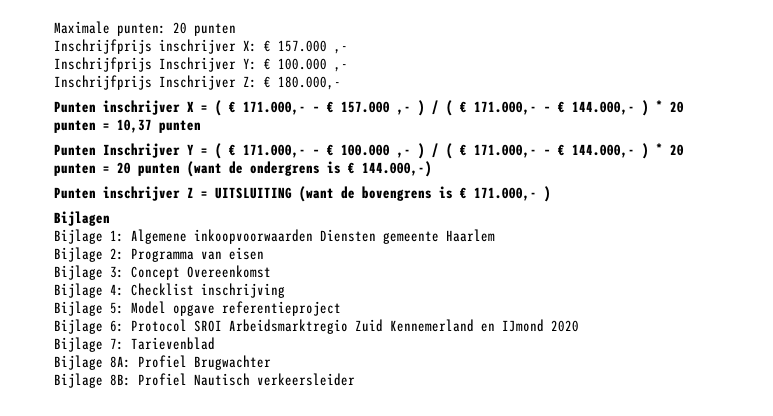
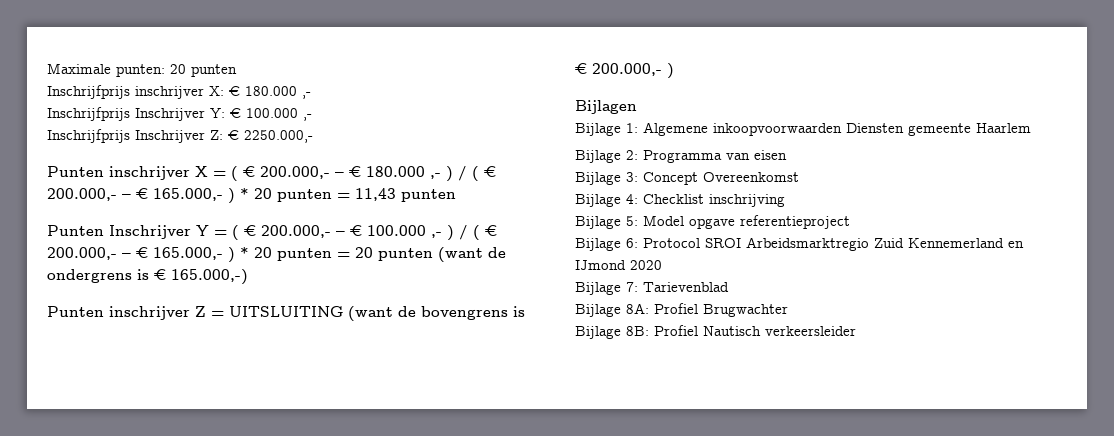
[278,40,327,52] 157.000 -> [245,86,297,96] 180.000
[278,76,341,90] 180.000,- -> [244,130,313,143] 2250.000,-
[243,100,684,116] [54,119,152,133] 171.000,- – € 157.000 ,- ) / ( € 171.000,- – € 144.000,- ) * 20 punten = 10,37 -> [260,166,496,182] [47,188,396,204] 200.000,- – € 180.000 ,- ) / ( € 200.000,- – € 165.000,- ) * 20 punten = 11,43
[243,144,306,158] 171.000,- -> [261,225,331,238] 200.000,-
[474,144,635,158] 171.000,- – € 144.000,- -> [47,247,223,260] 200.000,- – € 165.000,-
[362,161,432,177] 144.000,-) -> [171,269,248,285] 165.000,-)
[474,187,537,201] 171.000,- -> [592,63,662,76] 200.000,-

